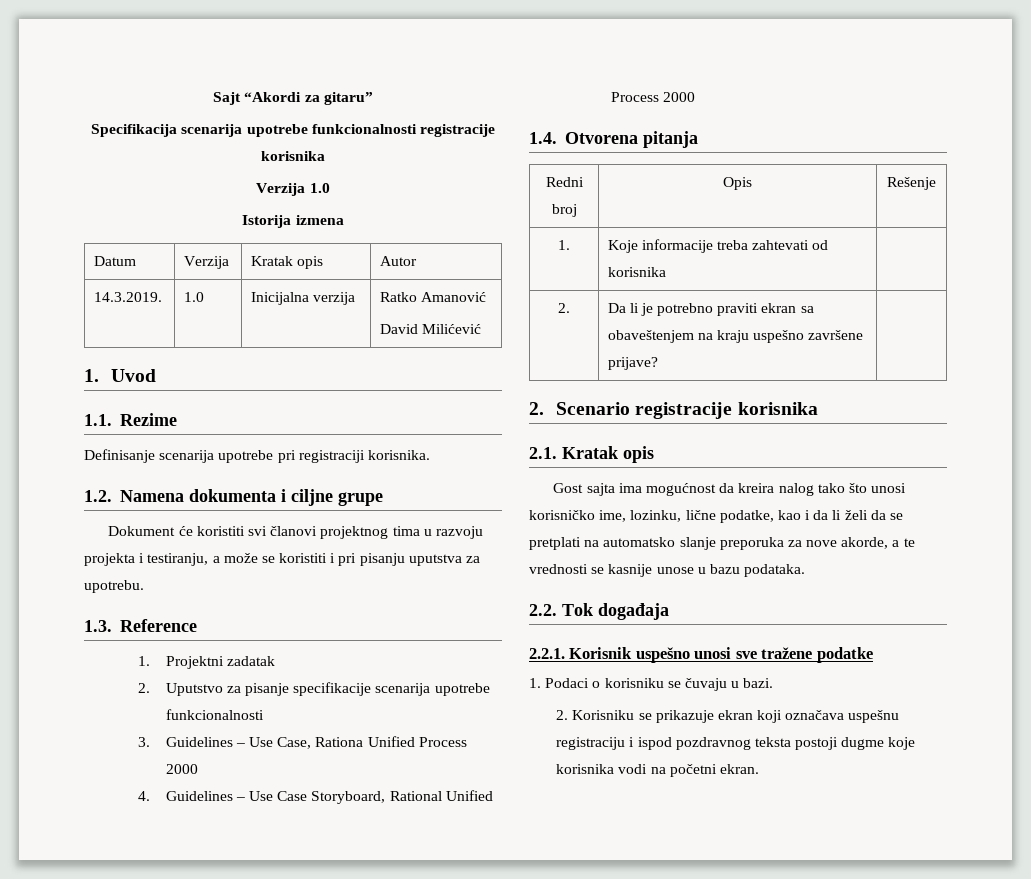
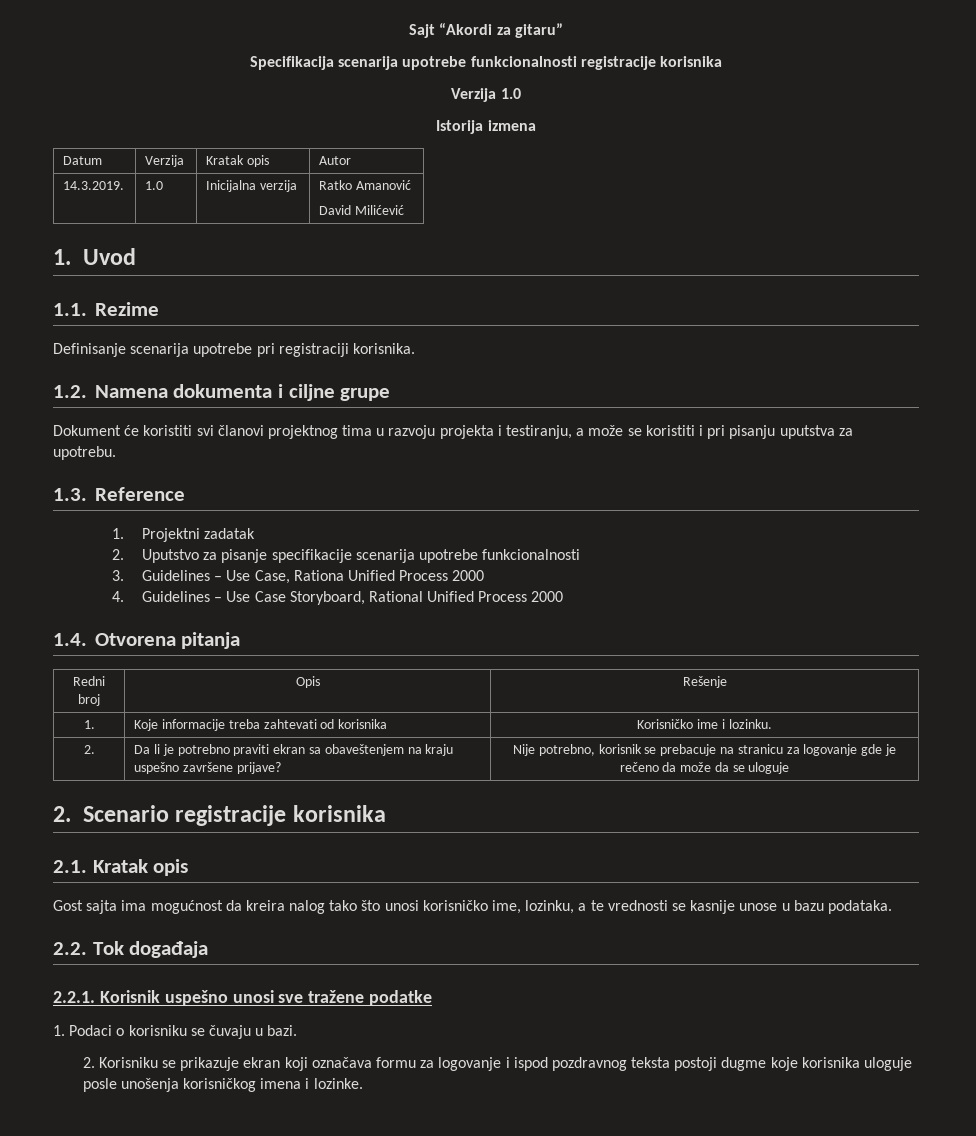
(666, 272) none -> [637,719,772,729] Korisničko ime i lozinku.
(658, 363) none -> [513,744,896,756] [619,762,790,774] Nije potrebno, korisnik se prebacuje na stranicu za logovanje gde je rečeno da može da se uloguje
[685,510,904,523] [529,537,889,550] lične podatke, kao i da li želi da se pretplati na automatsko slanje preporuka za nove akorde, -> (575, 907) none
[848,710,900,723] [556,737,626,750] uspešnu registraciju -> [375,1057,502,1071] formu za logovanje
[618,764,759,777] vodi na početni ekran. -> [863,1057,912,1071] [82,1078,363,1092] uloguje posle unošenja korisničkog imena i lozinke.

